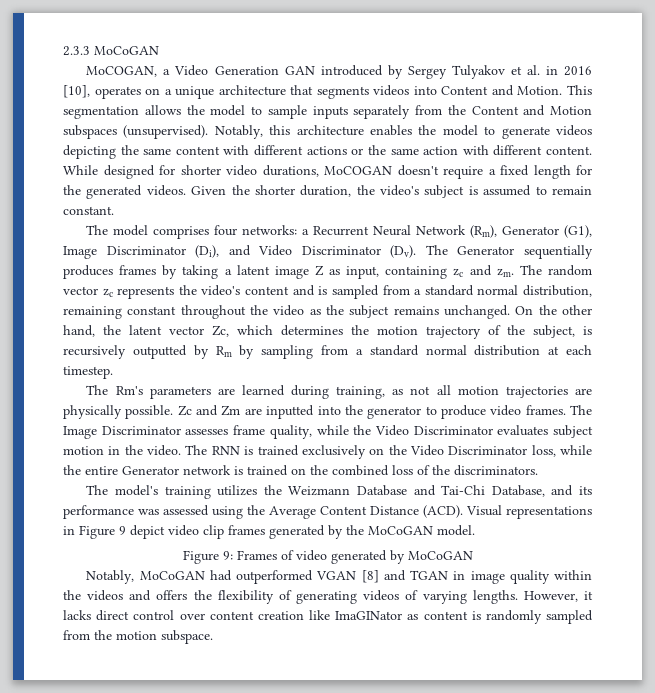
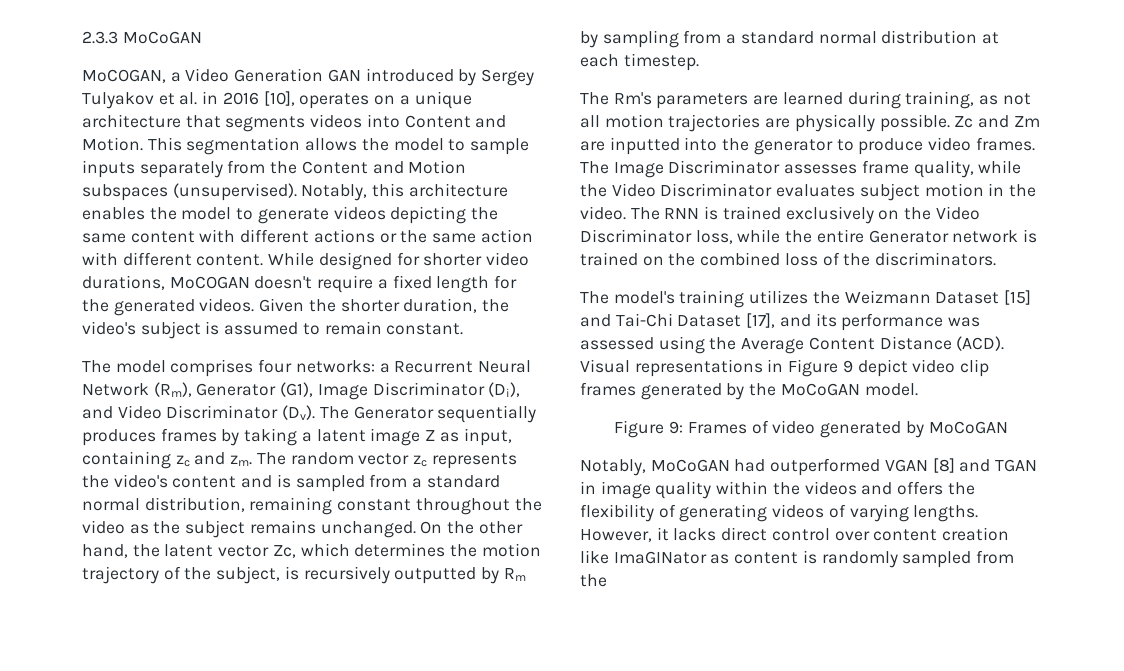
[356,485,545,497] Database and Tai-Chi Database, -> [935,290,1032,305] [580,313,776,328] Dataset [15] and Tai-Chi Dataset [17],
[116,630,213,644] motion subspace. -> (607, 580) none

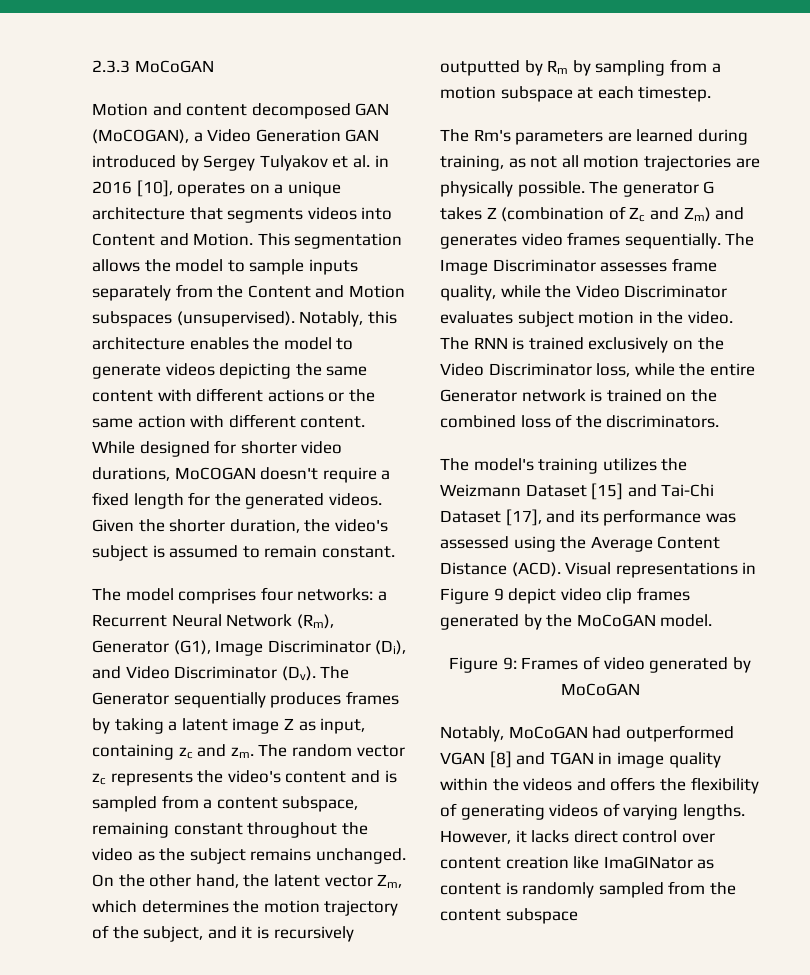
[82,69,166,83] MoCOGAN, -> [92,103,390,119] [92,129,189,144] Motion and content decomposed GAN (MoCOGAN),
[426,475,500,488] [82,497,245,512] standard normal distribution, -> [216,796,359,812] content subspace,
[272,545,296,558] Zc, -> [377,874,403,888] Zm,
(281, 575) none -> [207,926,253,939] and it
[740,30,978,44] standard normal distribution -> [440,86,573,102] motion subspace
[954,115,1040,128] [580,137,1035,155] Zc and Zm are inputted into the generator to produce video frames. -> [589,181,715,197] [440,206,745,222] [440,232,721,249] The generator G takes Z (combination of Zc and Zm) and generates video frames sequentially.
(607, 580) none -> [440,908,578,924] content subspace

